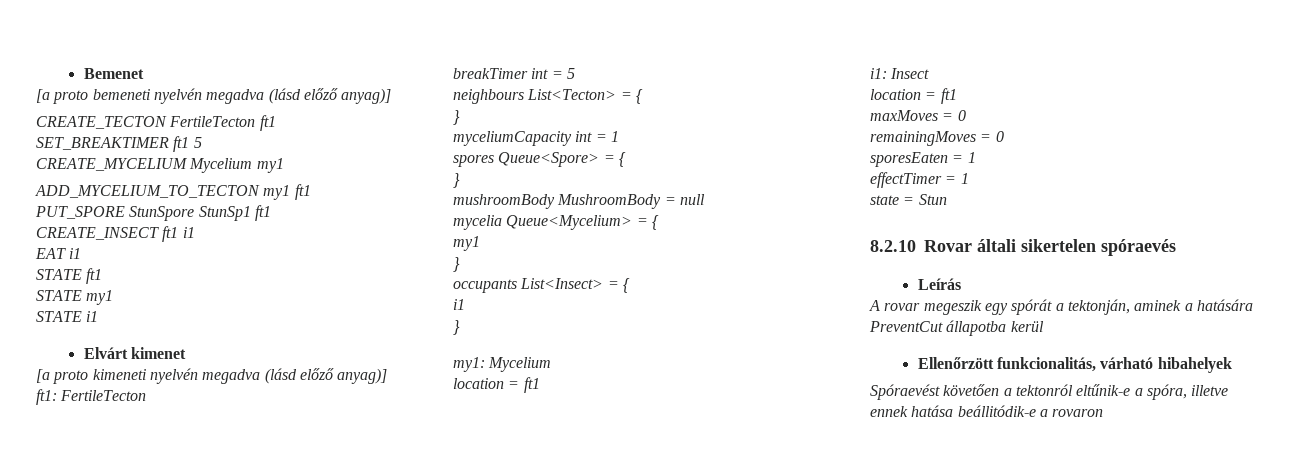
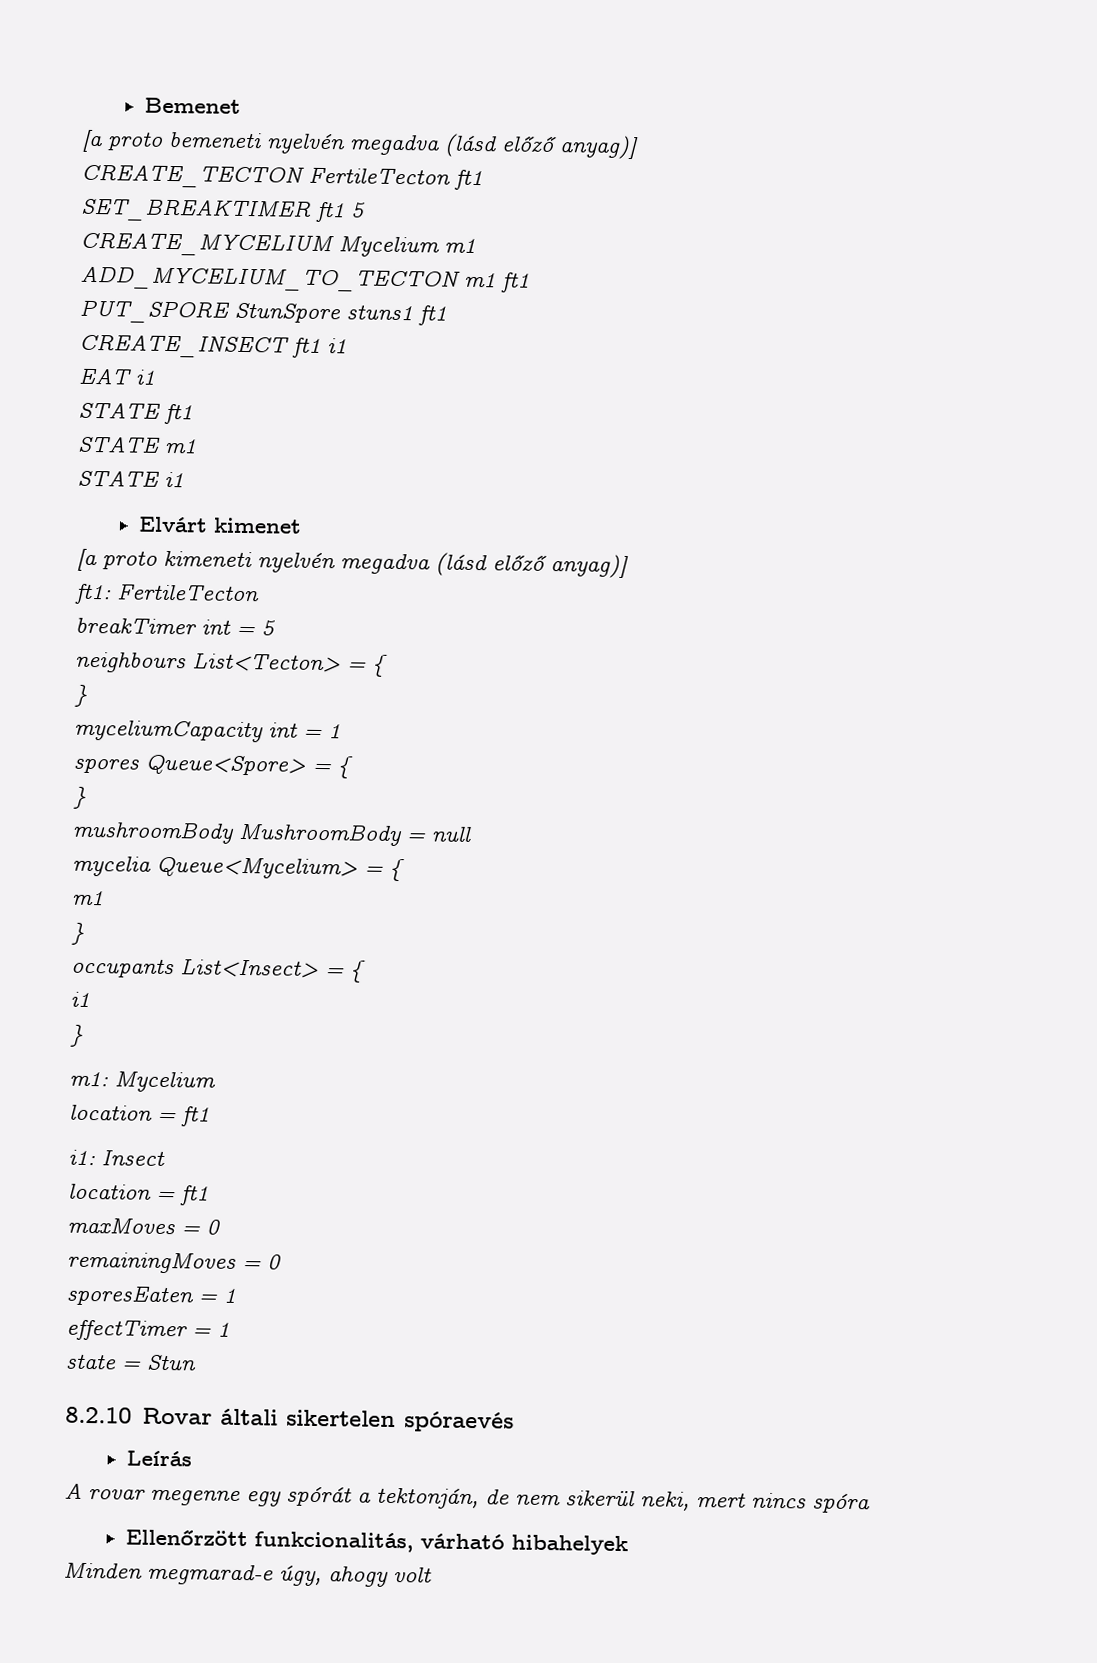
[256,158,284,173] my1 -> [444,238,476,253] m1
[263,185,291,200] my1 -> [464,272,496,288] m1
[198,206,251,221] StunSp1 -> [346,304,413,321] stuns1
[86,290,114,305] my1 -> [164,438,197,454] m1
[453,236,480,251] my1 -> [72,890,104,906] m1
[453,357,485,372] my1: -> [69,1071,109,1087] m1:
[923,300,982,315] megeszik -> [150,1489,241,1507] megenne
[1134,299,1253,311] [869,320,1044,336] [917,357,1232,373] [870,384,1229,400] [870,405,1104,417] aminek a hatására PreventCut állapotba kerül // Ellenőrzött funkcionalitás, várható hibahelyek // Spóraevést követően a tektonról eltűnik-e a spóra, illetve ennek hatása beállitódik-e a rovaron -> [485,1489,870,1514] [125,1529,630,1556] [63,1561,432,1587] de nem sikerül neki, mert nincs spóra // Ellenőrzött funkcionalitás, várható hibahelyek // Minden megmarad-e úgy, ahogy volt

